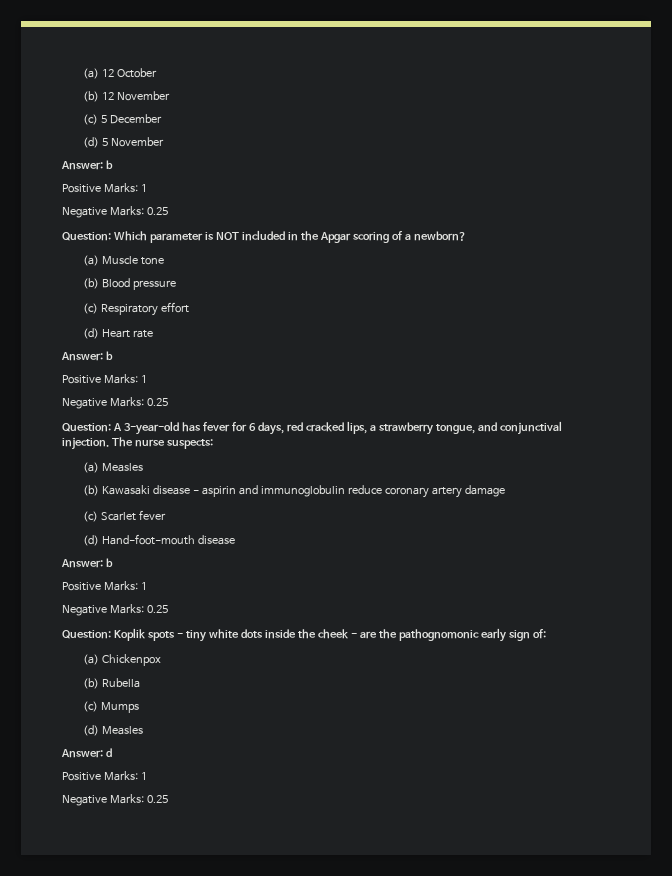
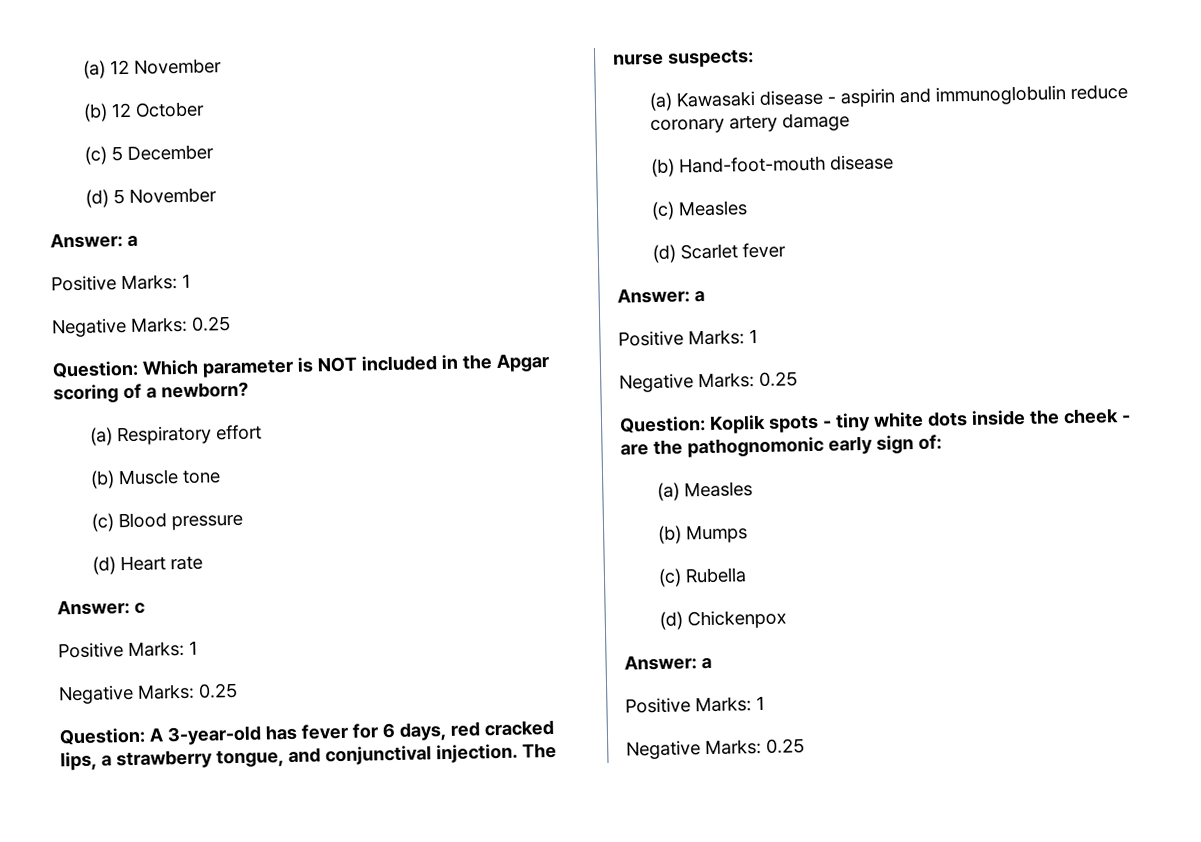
[117,68,158,78] October -> [134,58,223,75] November
[117,91,171,101] November -> [135,101,206,118] October
[105,160,113,169] b -> [127,235,138,247] a
(100, 260) none -> [117,424,263,446] [90,470,116,489] Respiratory effort // (b)
[83,278,100,289] (b) -> [91,513,116,532] (c)
[83,302,190,316] // (c) Respiratory effort -> (244, 522) none
[105,351,113,360] b -> [134,602,145,614] c
[102,463,144,472] [83,485,100,496] Measles // (b) -> (674, 102) none
[83,511,99,522] // (c) -> [651,154,895,177] [651,200,749,220] [652,244,677,263] // (b) Hand-foot-mouth disease // (c) Measles // (d)
[83,534,236,546] [61,558,113,568] // (d) Hand-foot-mouth disease // Answer: b -> [617,287,705,304] // Answer: a
[102,654,162,666] [83,678,141,689] [83,701,140,713] [83,725,144,736] [61,748,112,758] Chickenpox // (b) Rubella // (c) Mumps // (d) Measles // Answer: d -> [684,481,754,498] [658,524,749,544] [658,567,748,587] [659,609,787,630] [624,654,712,671] Measles // (b) Mumps // (c) Rubella // (d) Chickenpox // Answer: a

